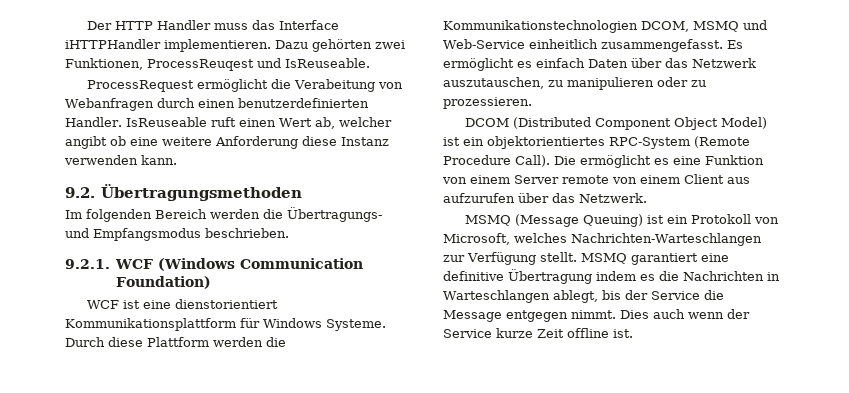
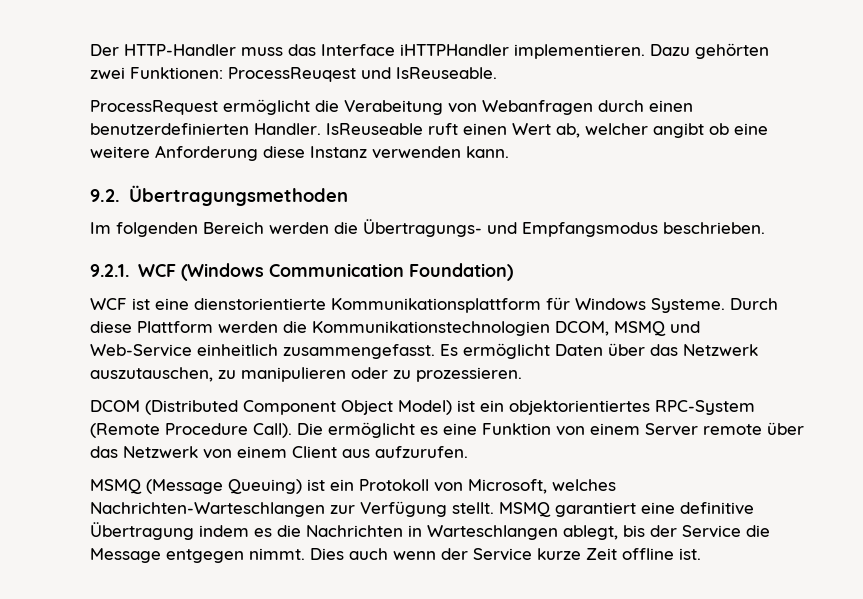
[114,20,211,30] HTTP Handler -> [124,44,236,56] HTTP-Handler
[65,58,143,70] Funktionen, -> [130,67,223,79] Funktionen:
[174,299,278,309] dienstorientiert -> [194,298,326,310] dienstorientierte
[517,58,585,68] es einfach -> (550, 351) none
(609, 179) none -> [767,422,804,435] [90,446,198,458] über das Netzwerk
[443,193,647,203] aufzurufen über das Netzwerk. -> [375,446,468,458] aufzurufen.

